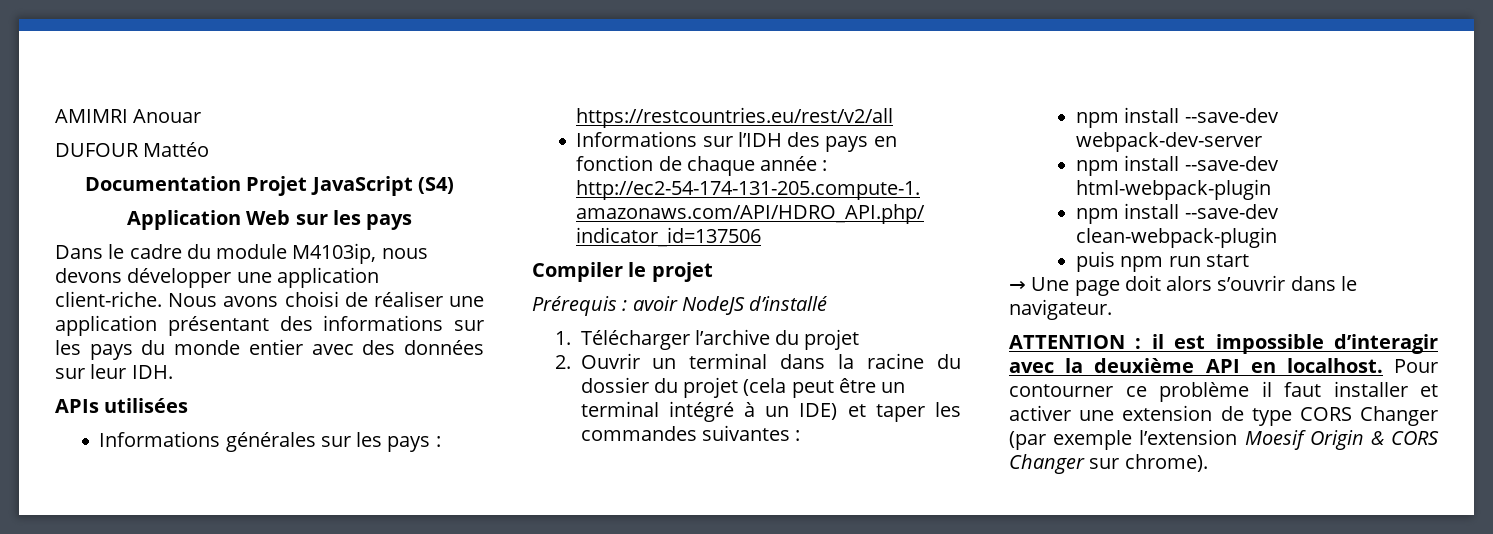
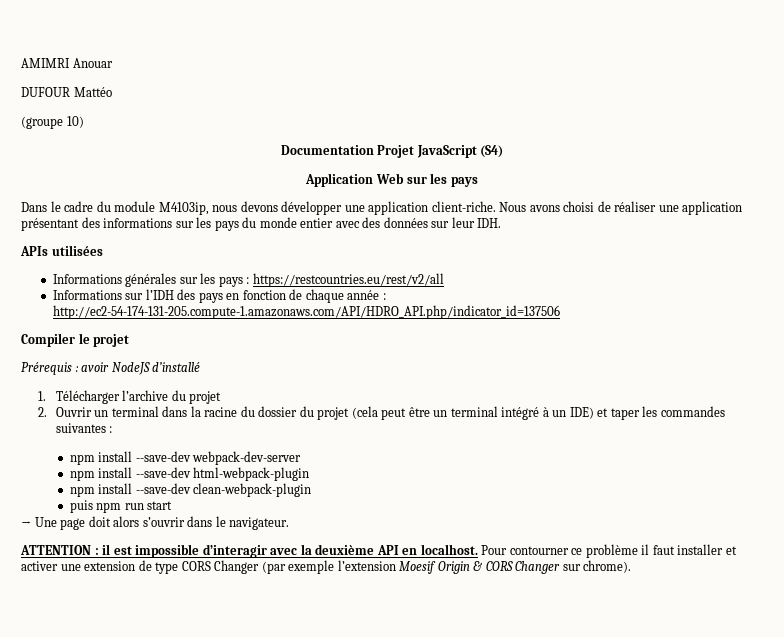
(210, 149) none -> [21,116,84,129] // (groupe 10)

